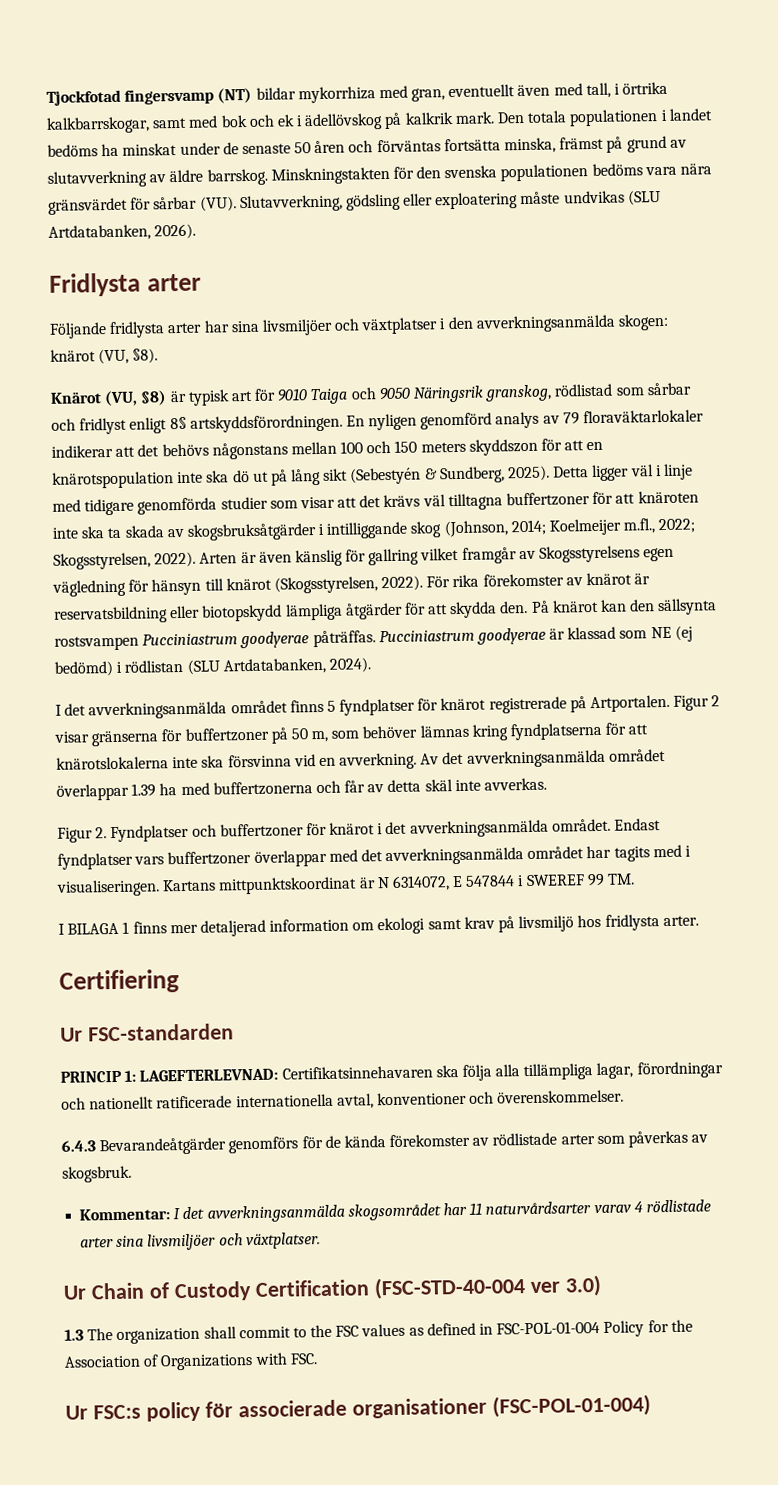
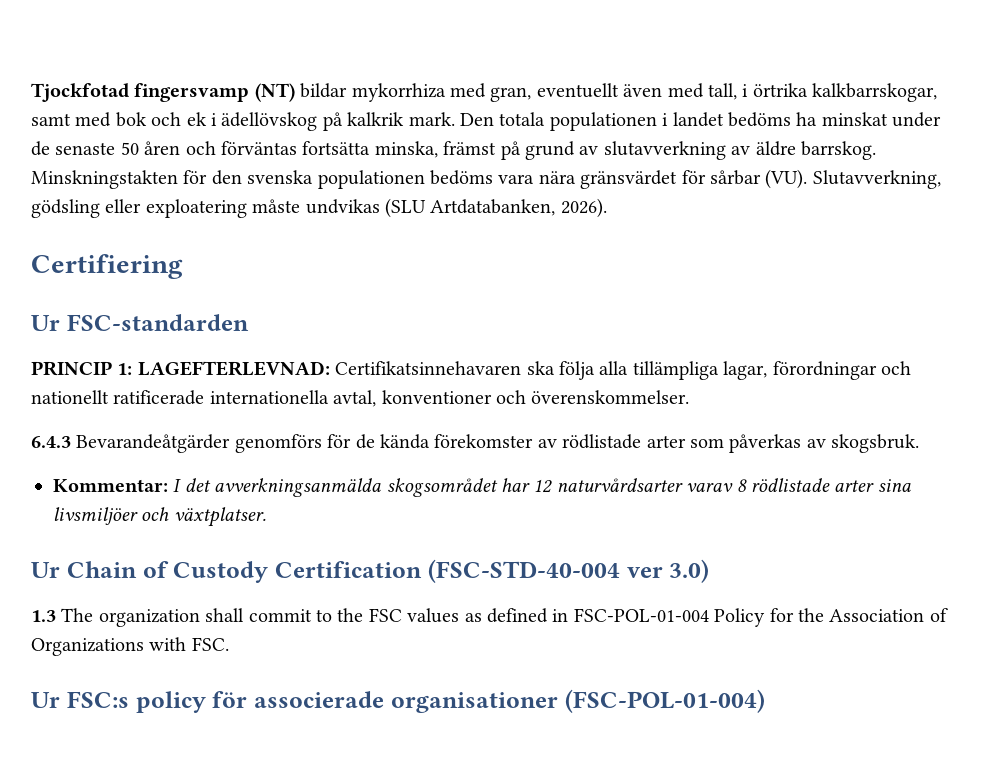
[49,272,201,297] [49,313,670,339] [50,348,159,365] [50,382,691,407] [51,409,705,435] [51,438,604,460] [52,463,693,489] [52,490,699,516] [52,518,696,541] [53,545,675,570] [52,572,651,597] [54,598,718,624] [54,625,693,651] [54,657,371,677] [55,694,721,720] [54,722,649,747] [56,749,666,770] [56,777,548,801] [57,818,662,843] [57,844,692,870] [56,873,636,897] [58,914,699,937] // Fridlysta arter // Följande fridlysta arter har sina livsmiljöer och växtplatser i den avverkningsanmälda skogen: knärot (VU, §8). // Knärot (VU, §8) är typisk art för 9010 Taiga och 9050 Näringsrik granskog, rödlistad som sårbar och fridlyst enligt 8§ artskyddsförordningen. En nyligen genomförd analys av 79 floraväktarlokaler indikerar att det behövs någonstans mellan 100 och 150 meters skyddszon för att en knärotspopulation inte ska dö ut på lång sikt (Sebestyén & Sundberg, 2025). Detta ligger väl i linje med tidigare genomförda studier som visar att det krävs väl tilltagna buffertzoner för att knäroten inte ska ta skada av skogsbruksåtgärder i intilliggande skog (Johnson, 2014; Koelmeijer m.fl., 2022; Skogsstyrelsen, 2022). Arten är även känslig för gallring vilket framgår av Skogsstyrelsens egen vägledning för hänsyn till knärot (Skogsstyrelsen, 2022). För rika förekomster av knärot är reservatsbildning eller biotopskydd lämpliga åtgärder för att skydda den. På knärot kan den sällsynta rostsvampen Pucciniastrum goodyerae påträffas. Pucciniastrum goodyerae är klassad som NE (ej bedömd) i rödlistan (SLU Artdatabanken, 2024). // I det avverkningsanmälda området finns 5 fyndplatser för knärot registrerade på Artportalen. Figur 2 visar gränserna för buffertzoner på 50 m, som behöver lämnas kring fyndplatserna för att knärotslokalerna inte ska försvinna vid en avverkning. Av det avverkningsanmälda området överlappar 1.39 ha med buffertzonerna och får av detta skäl inte avverkas. // Figur 2. Fyndplatser och buffertzoner för knärot i det avverkningsanmälda området. Endast fyndplatser vars buffertzoner överlappar med det avverkningsanmälda området har tagits med i visualiseringen. Kartans mittpunktskoordinat är N 6314072, E 547844 i SWEREF 99 TM. // I BILAGA 1 finns mer detaljerad information om ekologi samt krav på livsmiljö hos fridlysta arter. -> (607, 208) none
[469,1202,483,1215] 11 -> [533,479,554,493] 12
[633,1201,643,1213] 4 -> [736,479,747,492] 8

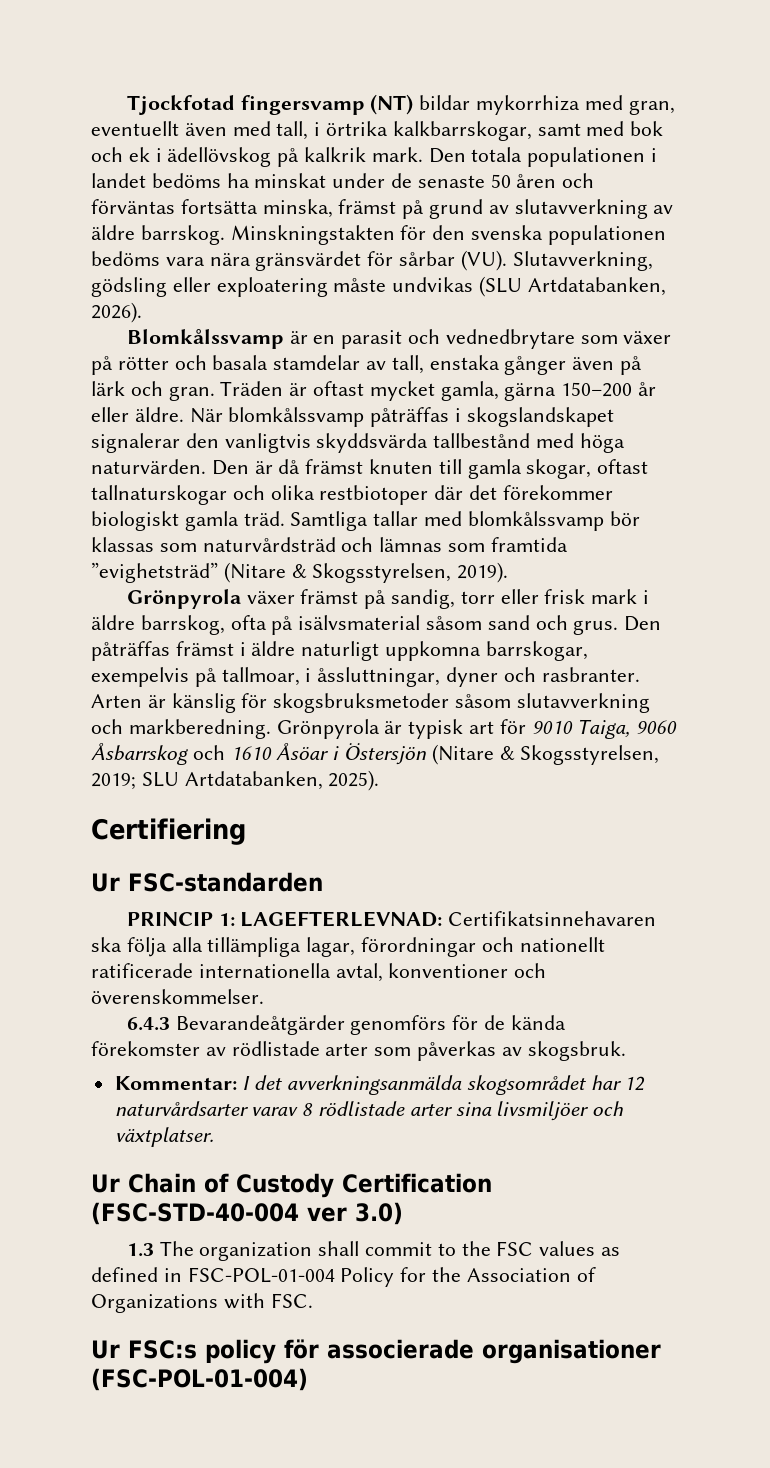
(607, 208) none -> [126,329,672,349] [91,355,643,375] [91,381,657,401] [91,407,614,427] [91,433,625,453] [91,459,649,479] [91,485,613,505] [91,511,640,531] [91,537,568,552] [91,562,509,583] [126,589,650,609] [91,615,662,635] [91,641,588,661] [91,667,640,687] [91,693,650,713] [91,719,678,739] [91,743,660,765] [91,770,380,791] // Blomkålssvamp är en parasit och vednedbrytare som växer på rötter och basala stamdelar av tall, enstaka gånger även på lärk och gran. Träden är oftast mycket gamla, gärna 150–200 år eller äldre. När blomkålssvamp påträffas i skogslandskapet signalerar den vanligtvis skyddsvärda tallbestånd med höga naturvärden. Den är då främst knuten till gamla skogar, oftast tallnaturskogar och olika restbiotoper där det förekommer biologiskt gamla träd. Samtliga tallar med blomkålssvamp bör klassas som naturvårdsträd och lämnas som framtida ”evighetsträd” (Nitare & Skogsstyrelsen, 2019). // Grönpyrola växer främst på sandig, torr eller frisk mark i äldre barrskog, ofta på isälvsmaterial såsom sand och grus. Den påträffas främst i äldre naturligt uppkomna barrskogar, exempelvis på tallmoar, i åssluttningar, dyner och rasbranter. Arten är känslig för skogsbruksmetoder såsom slutavverkning och markberedning. Grönpyrola är typisk art för 9010 Taiga, 9060 Åsbarrskog och 1610 Åsöar i Östersjön (Nitare & Skogsstyrelsen, 2019; SLU Artdatabanken, 2025).

